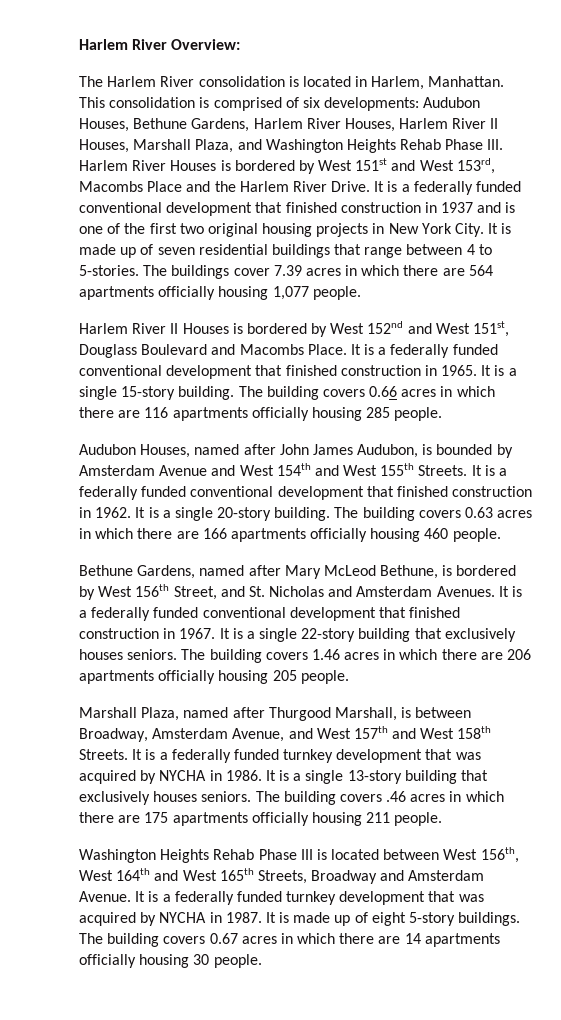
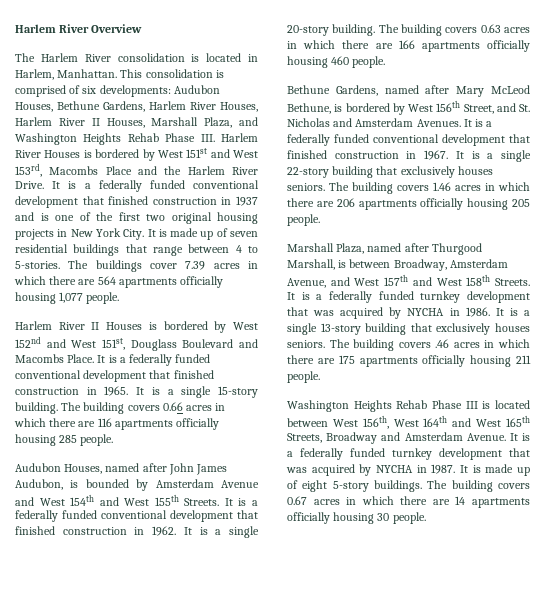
[79,39,241,50] Harlem River Overview: -> [15,24,143,33] Harlem River Overview

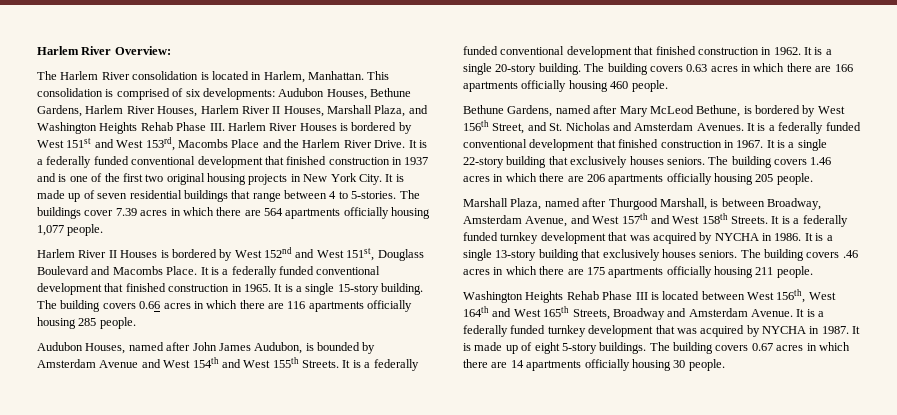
[15,24,143,33] Harlem River Overview -> [37,46,171,55] Harlem River Overview:

